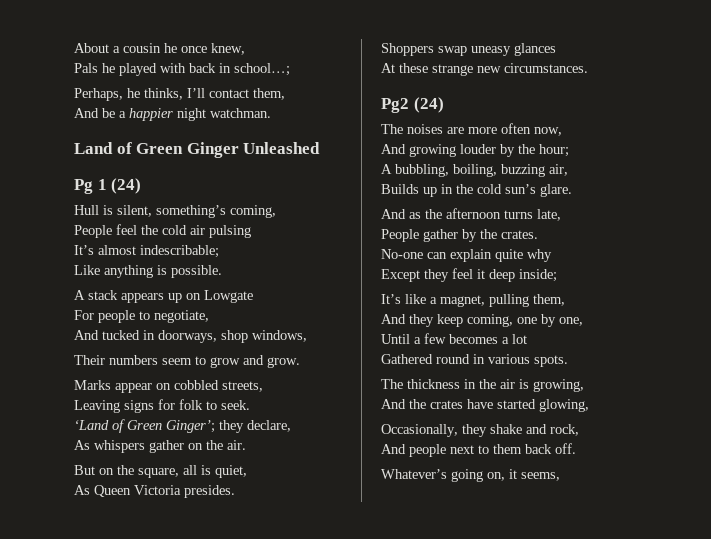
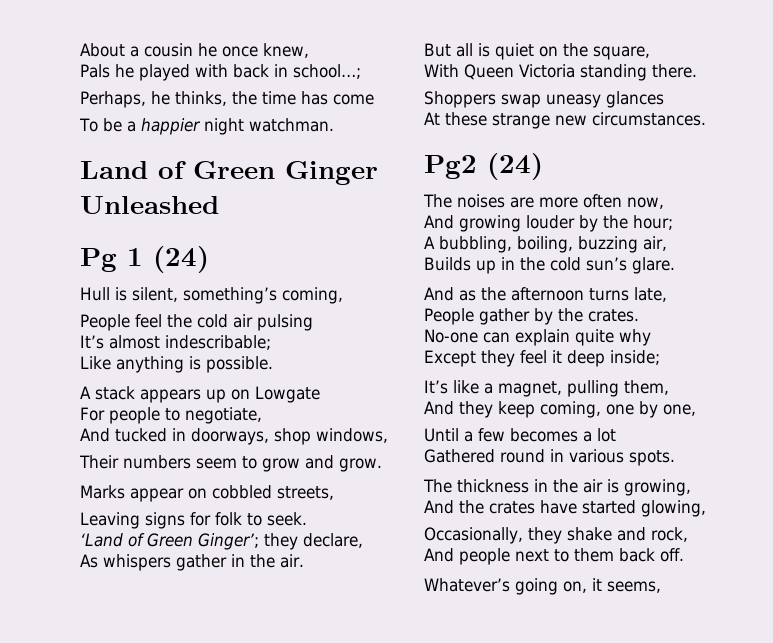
[187,88,285,100] [74,108,99,118] I’ll contact them, // And -> [232,91,374,105] [79,118,98,132] the time has come // To
[188,443,203,450] on -> [231,554,245,567] in
(95, 470) none -> [456,43,534,60] all is quiet
[183,465,247,478] [74,485,235,498] all is quiet, // As Queen Victoria presides. -> [424,64,697,81] // With Queen Victoria standing there.

